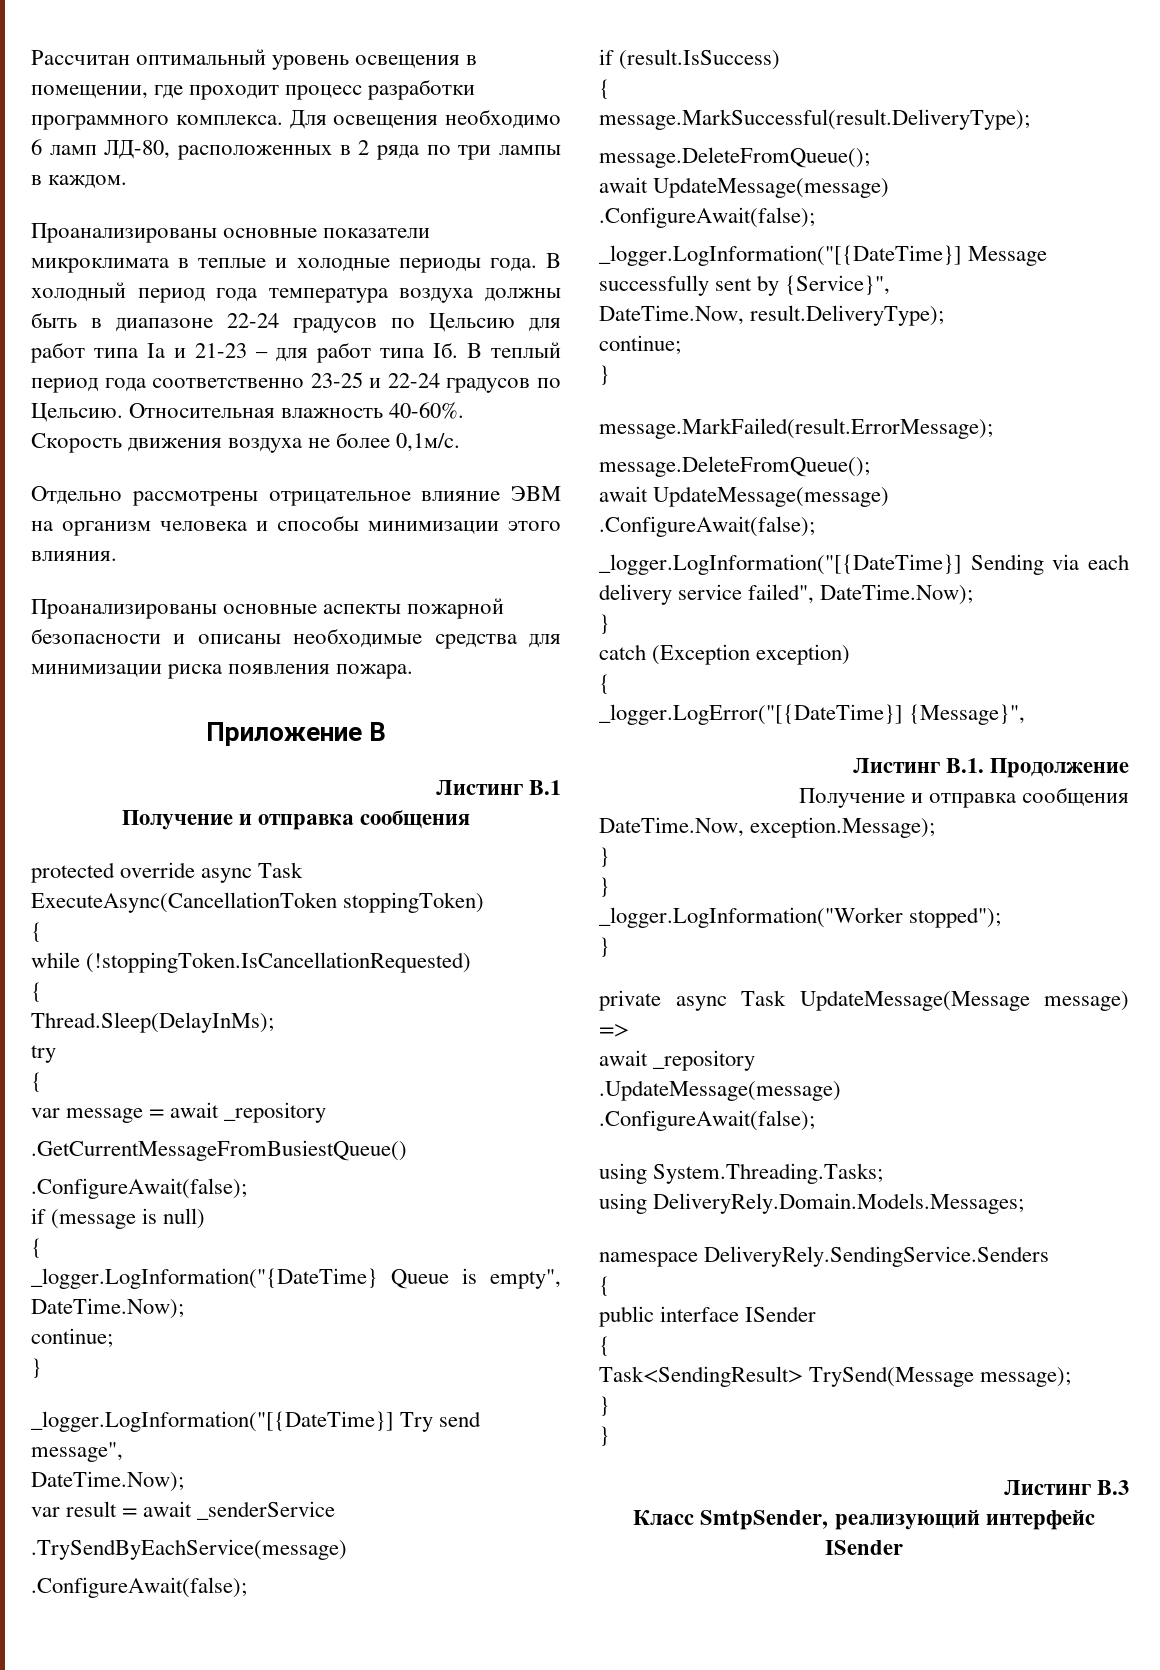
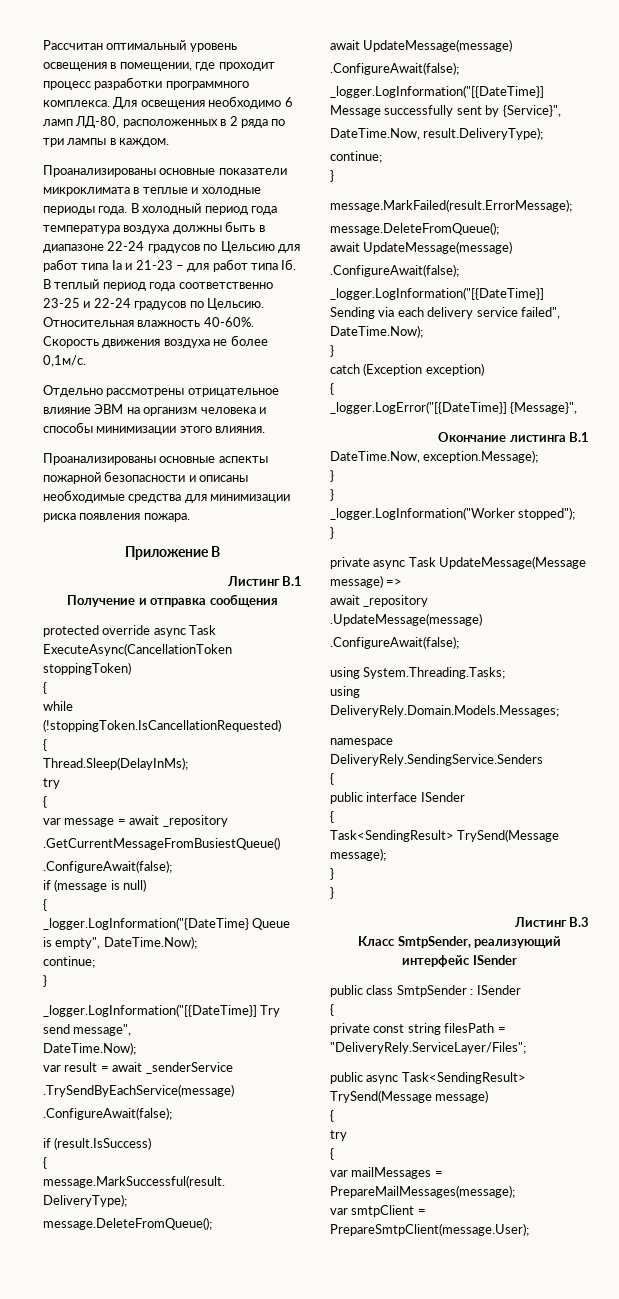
[852,758,1129,778] [798,787,1129,808] Листинг В.1. Продолжение // Получение и отправка сообщения -> [438,432,589,442] Окончание листинга В.1
(903, 1547) none -> [330,985,521,997] [330,1004,334,1016] [330,1023,506,1035] [330,1042,526,1054] [330,1072,526,1084] [330,1090,489,1103] [330,1110,334,1122] [330,1130,347,1141] [330,1148,334,1160] [330,1167,443,1179] [330,1185,515,1198] [330,1205,426,1217] [330,1223,529,1236] // public class SmtpSender : ISender // { // private const string filesPath = "DeliveryRely.ServiceLayer/Files"; // public async Task<SendingResult> TrySend(Message message) // { // try // { // var mailMessages = PrepareMailMessages(message); // var smtpClient = PrepareSmtpClient(message.User);

